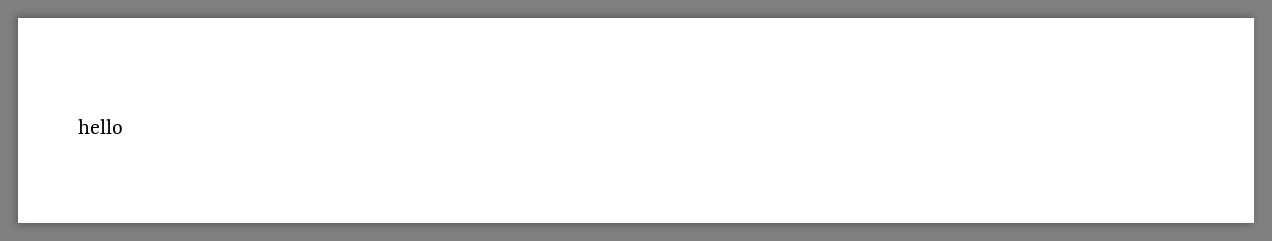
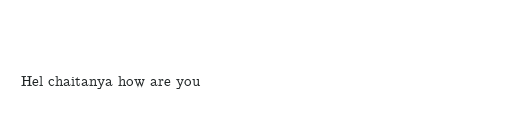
[78,119,123,134] hello -> [21,76,201,89] Hel chaitanya how are you

